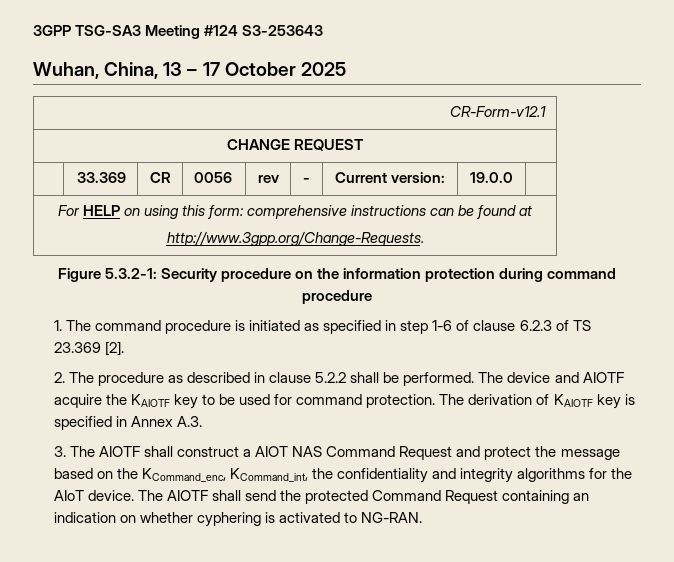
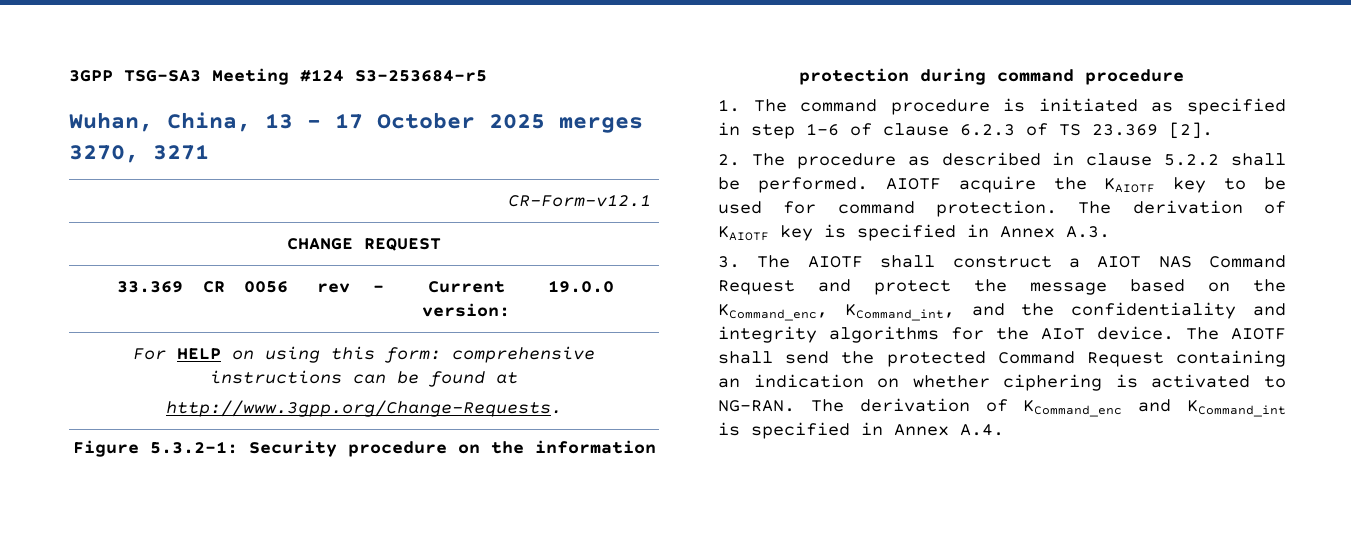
[242,25,324,36] S3-253643 -> [355,70,487,82] S3-253684-r5
(346, 69) none -> [559,117,643,133] [69,144,209,163] merges 3270, 3271
[478,372,579,383] The device and -> (868, 185) none
(309, 475) none -> [971,303,1005,316] and
[197,512,262,527] cyphering -> [1003,374,1103,391] ciphering
(423, 517) none -> [810,398,1286,417] [718,422,1005,439] The derivation of KCommand_enc and KCommand_int is specified in Annex A.4.

